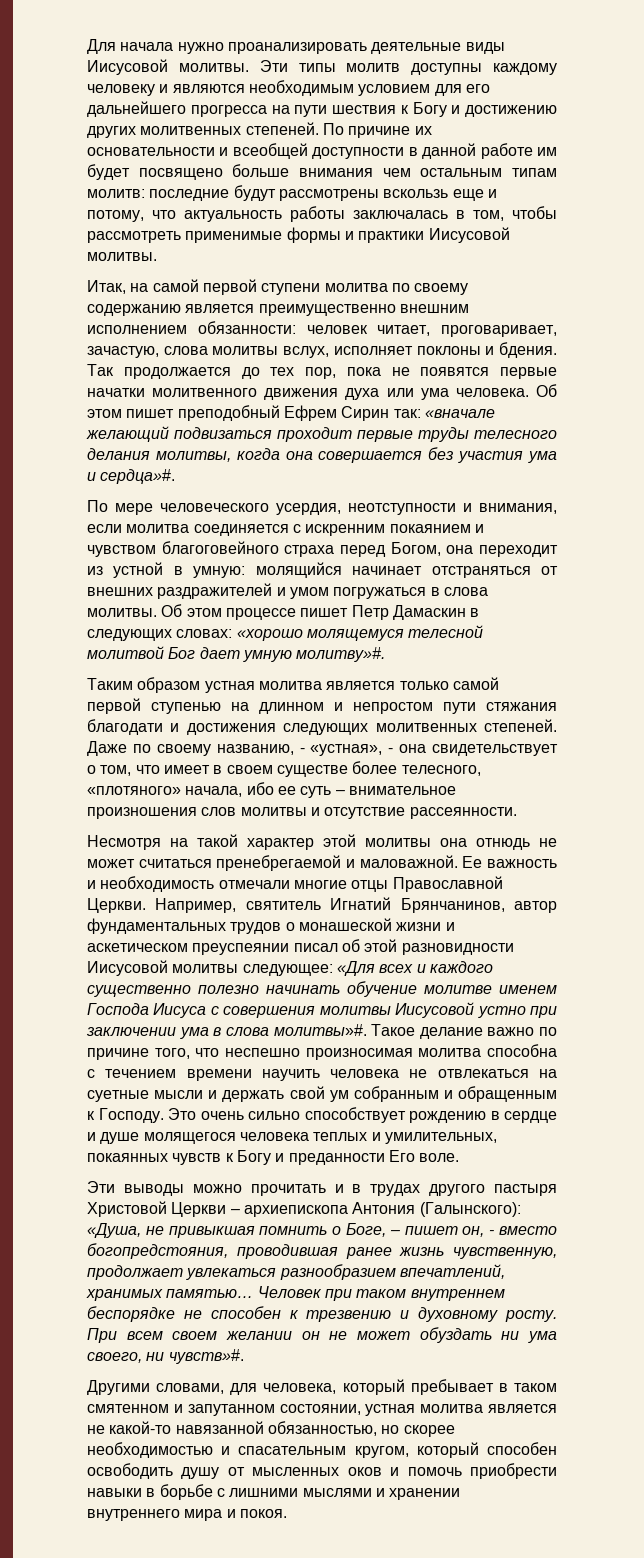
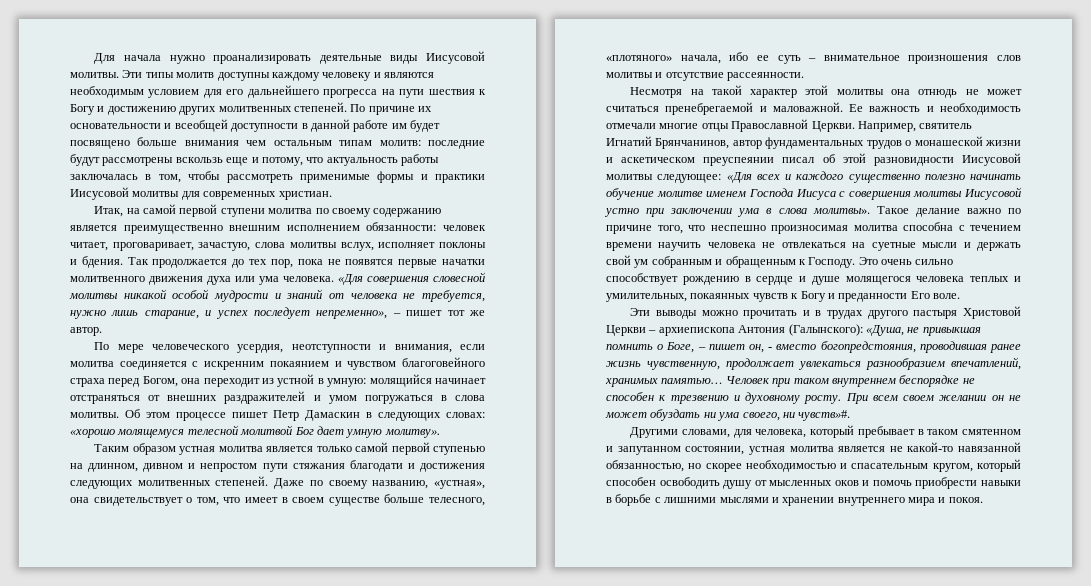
[87,252,157,261] молитвы. -> [132,191,332,200] молитвы для современных христиан.
[536,384,558,397] [87,405,495,421] [86,426,557,442] [87,447,557,463] [87,469,176,484] Об этом пишет преподобный Ефрем Сирин так: «вначале желающий подвизаться проходит первые труды телесного делания молитвы, когда она совершается без участия ума и сердца»#. -> [338,272,486,285] [69,289,485,302] [70,307,485,319] [70,327,102,336] «Для совершения словесной молитвы никакой особой мудрости и знаний от человека не требуется, нужно лишь старание, и успех последует непременно», – пишет тот же автор.
[296,647,386,662] молитву»#. -> [384,429,440,438] молитву».
[259,702,324,714] длинном -> [88,463,184,472] длинном, дивном
[299,744,394,756] - «устная», - -> [434,480,486,489] «устная»,
[352,761,398,774] более -> [384,494,425,503] больше
[273,1024,367,1036] молитвы»#. -> [812,208,870,214] молитвы».

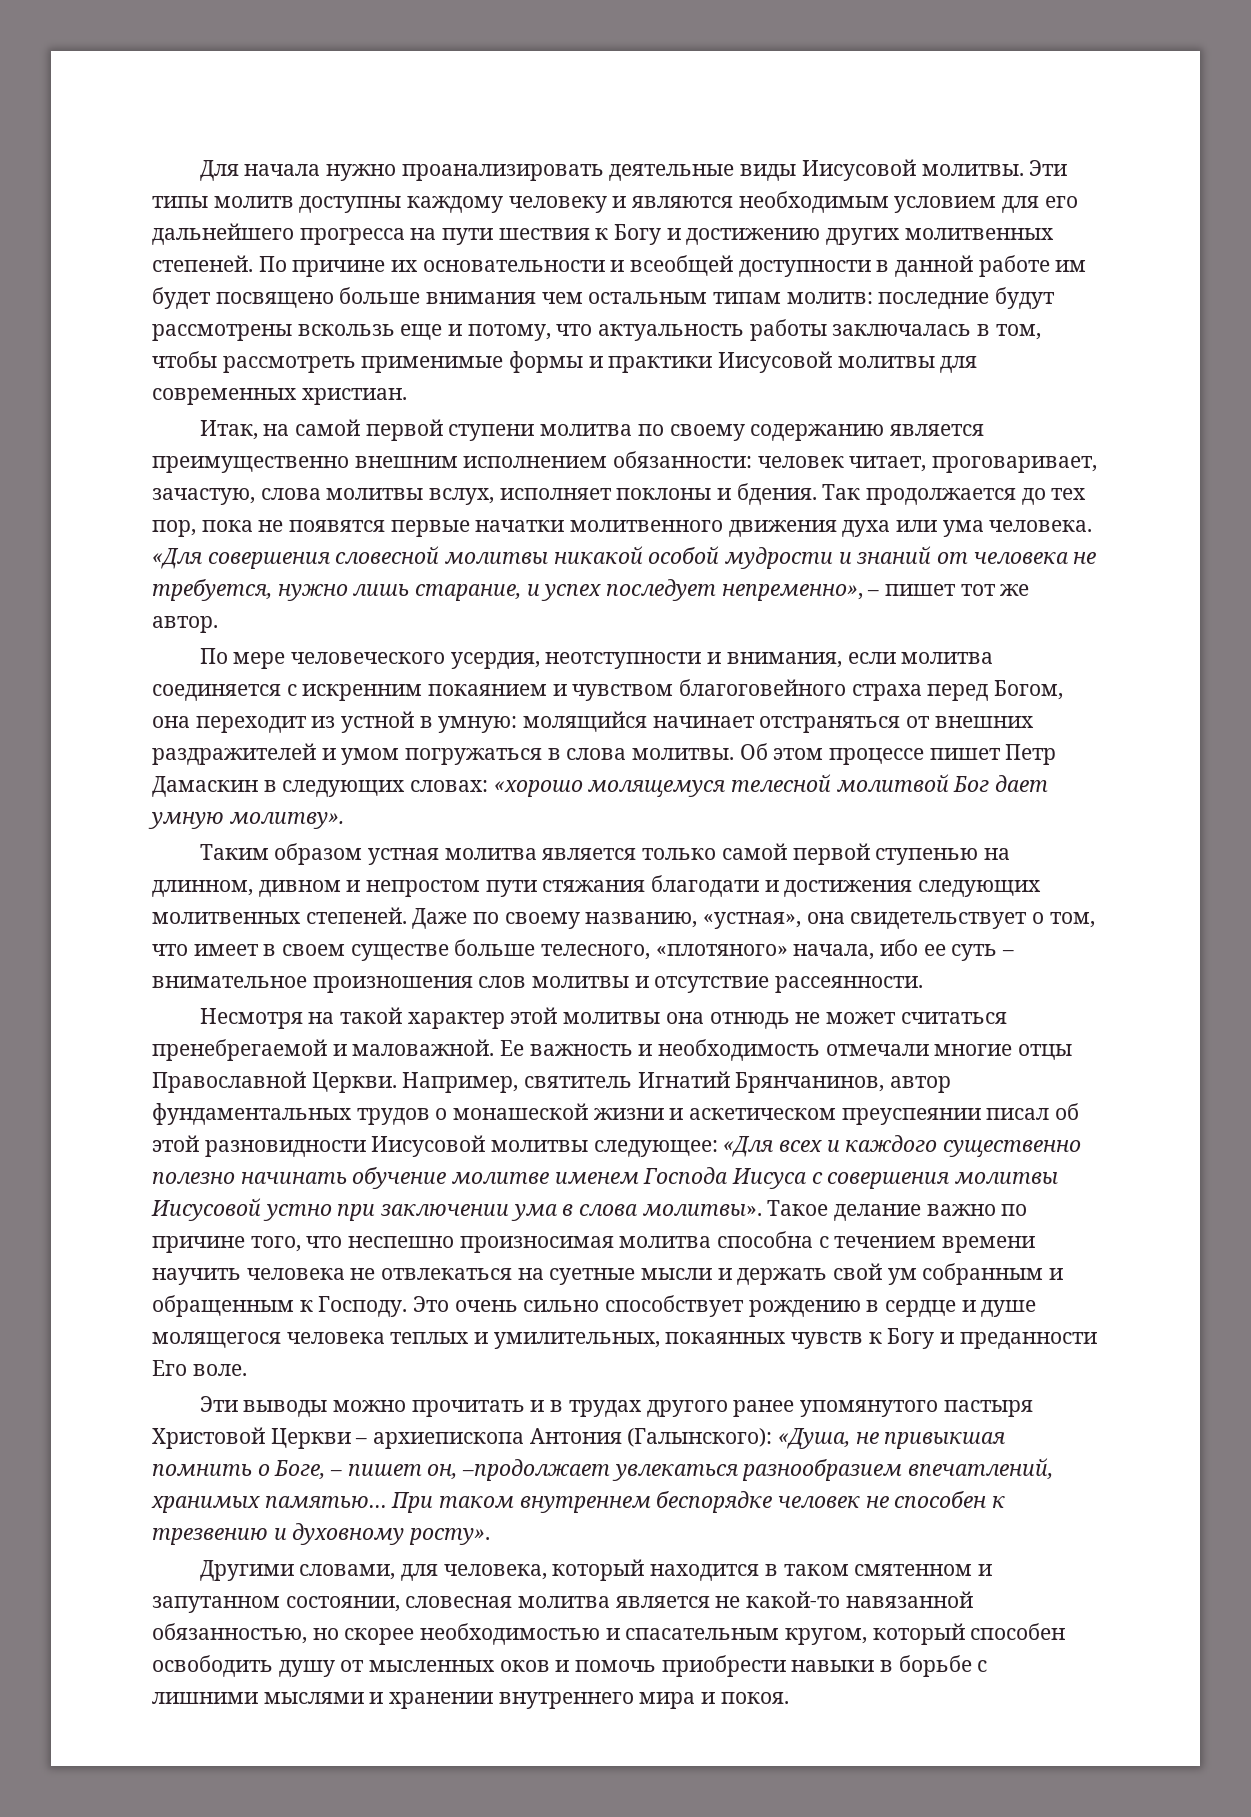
(908, 314) none -> [733,1400,938,1417] ранее упомянутого
[768,341,1021,353] [606,358,794,370] - вместо богопредстояния, проводившая ранее жизнь чувственную, продолжает -> [462,1459,611,1481] –продолжает
[725,376,791,387] Человек при -> [391,1492,434,1513] При
(960, 381) none -> [778,1496,861,1508] человек
[804,393,1021,404] [605,409,851,421] росту. При всем своем желании он не может обуздать ни ума своего, ни чувств»#. -> [409,1528,491,1545] росту».
[857,426,915,438] пребывает -> [650,1564,760,1581] находится
[748,446,785,455] устная -> [405,1596,513,1608] словесная

